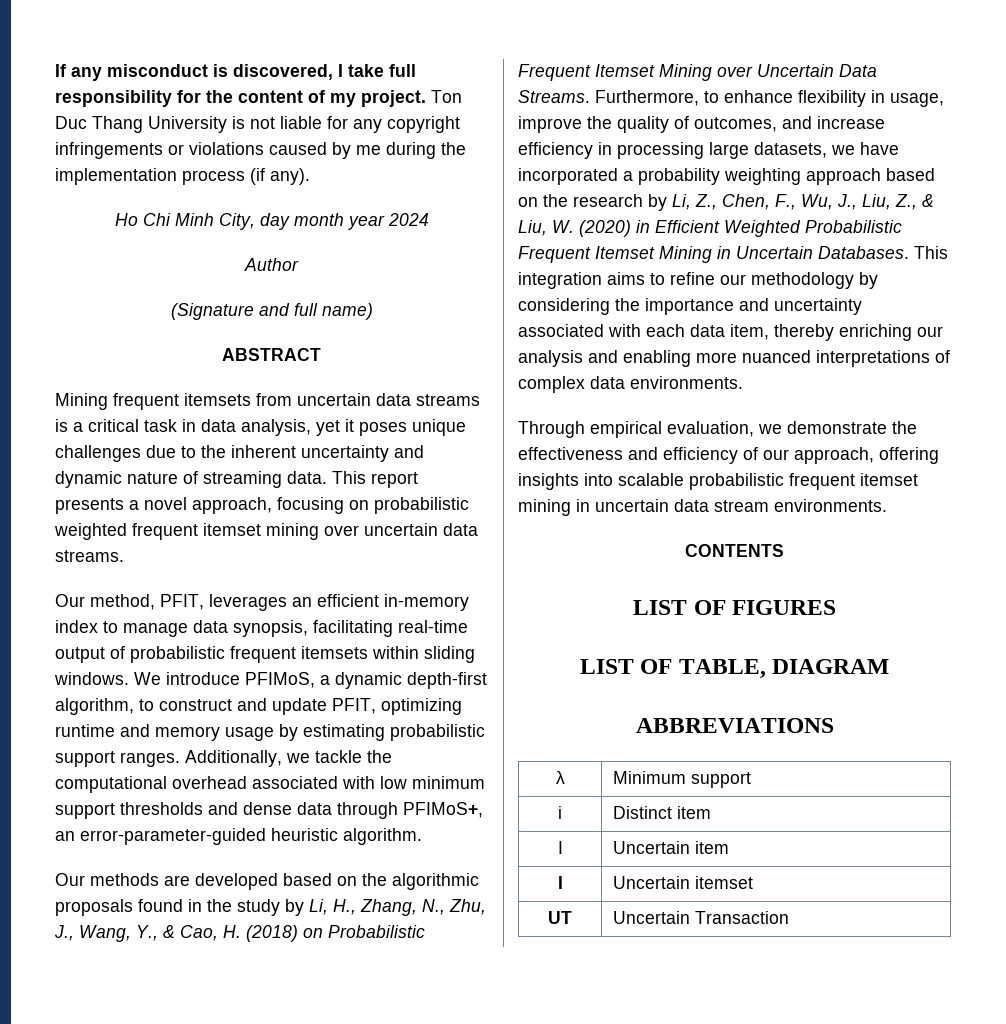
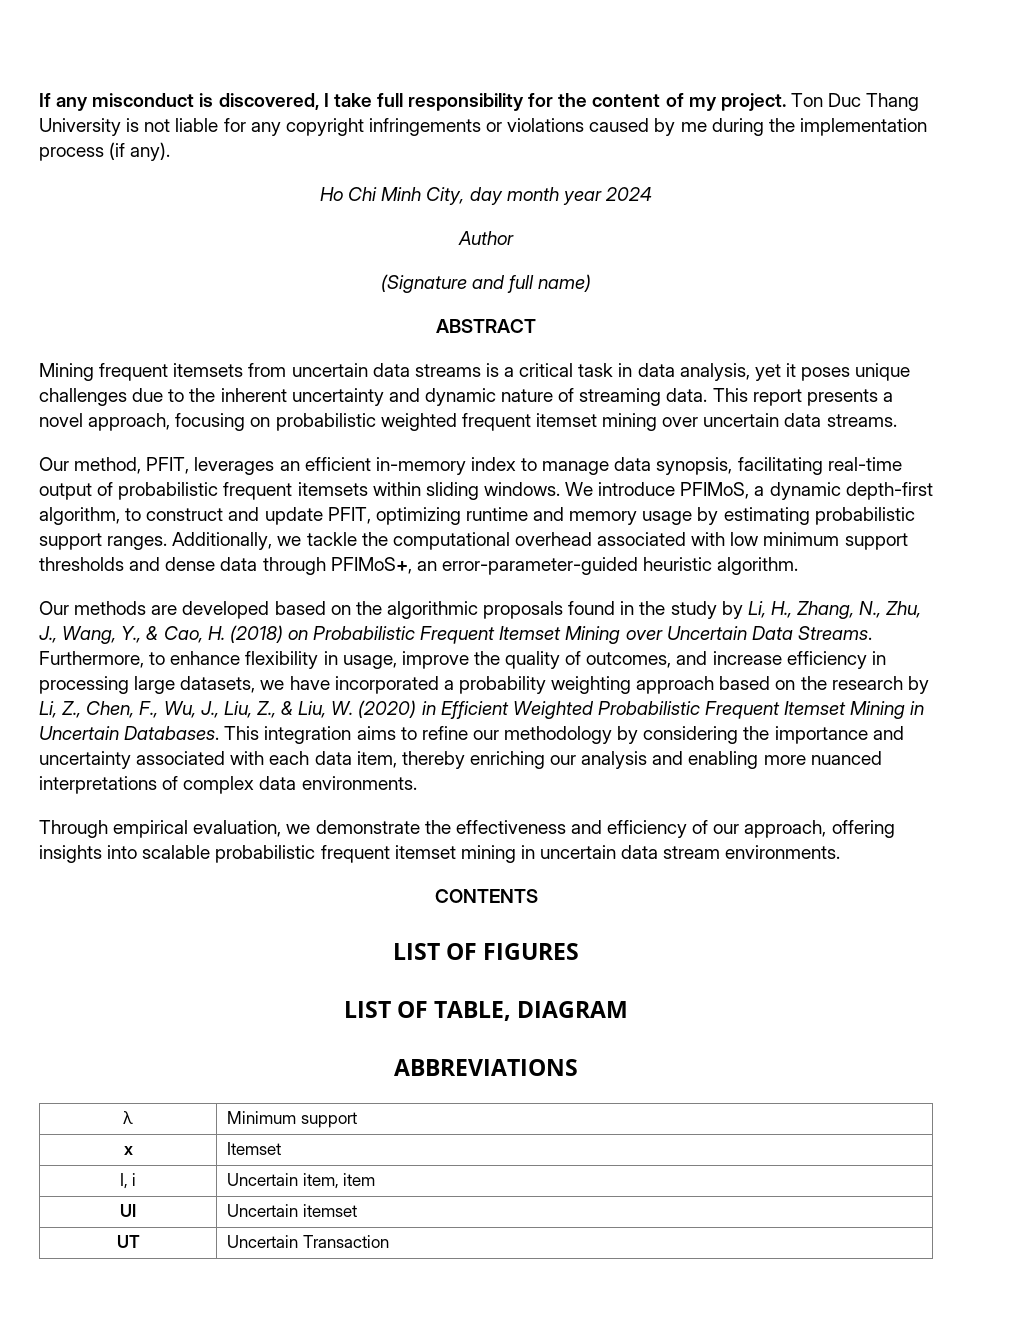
(751, 780) none -> [123,1146,133,1155] [227,1142,282,1155] [119,1173,128,1189] x | Itemset // I,
[612,806,711,819] [557,841,563,854] [612,841,729,854] [557,876,563,889] Distinct item // I | Uncertain item // I -> [227,1173,376,1189] [120,1204,136,1217] Uncertain item, item // UI

